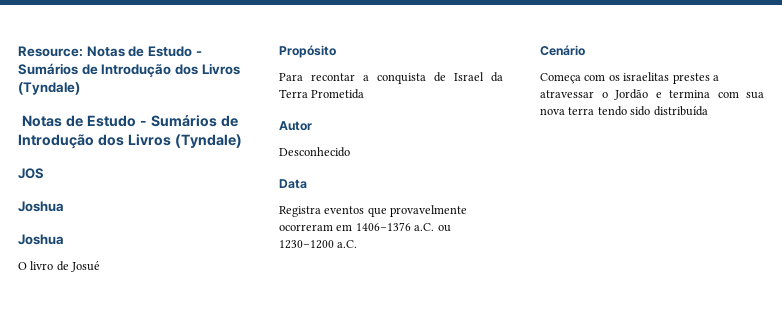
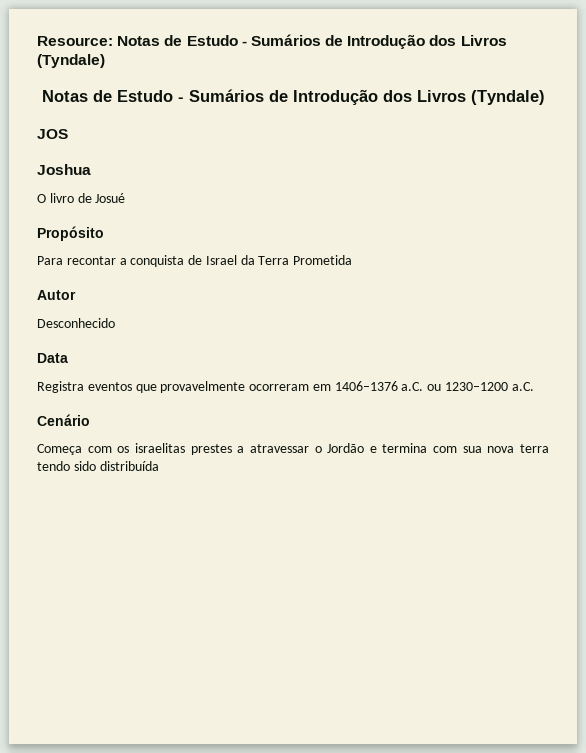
[18,234,64,245] // Joshua -> (91, 169) none

